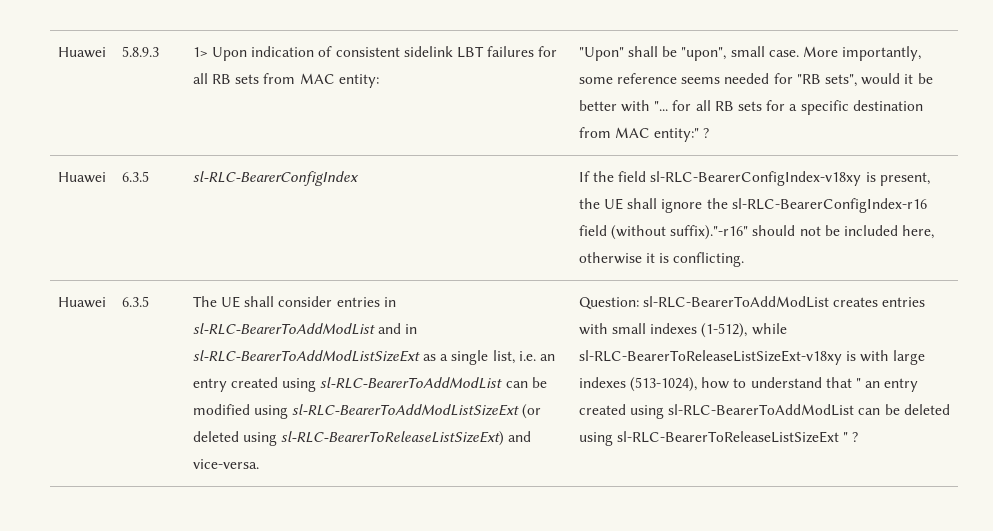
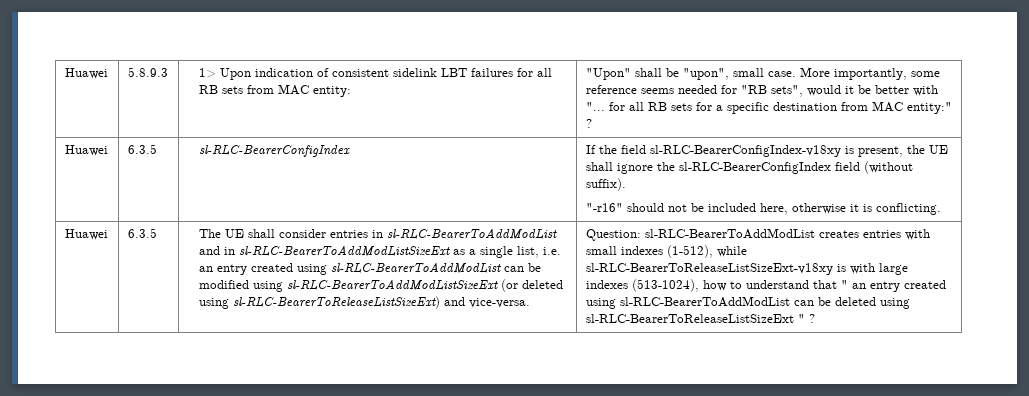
[731,198,927,213] sl-RLC-BearerConfigIndex-r16 -> [678,162,831,174] sl-RLC-BearerConfigIndex
[670,225,749,240] suffix)."-r16" -> [585,178,626,191] [585,203,623,212] suffix). // "-r16"

